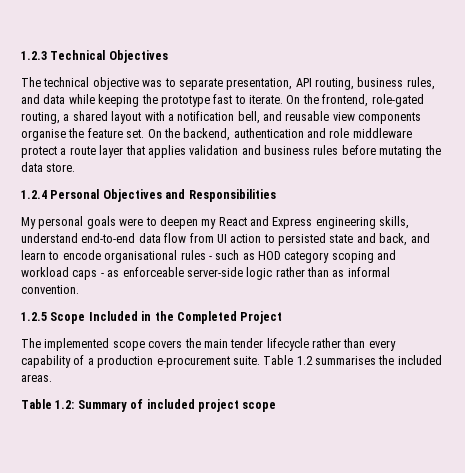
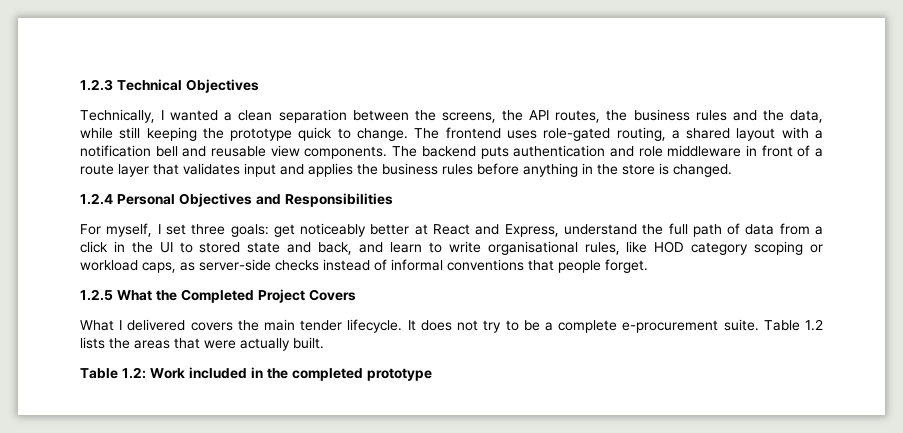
[21,77,435,90] [21,94,369,107] The technical objective was to separate presentation, API routing, business rules, and data while keeping the prototype fast to iterate. On the frontend, -> [80,109,824,123] [80,127,537,141] Technically, I wanted a clean separation between the screens, the API routes, the business rules and the data, while still keeping the prototype quick to change. The frontend uses
[237,111,260,124] bell, -> [155,146,178,157] bell
[358,112,422,124] [21,128,231,141] components organise the feature set. On the backend, -> [304,146,509,159] components. The backend puts
[21,146,57,158] protect -> [745,145,811,157] in front of
[147,145,441,158] [21,162,76,172] applies validation and business rules before mutating the data store. -> [183,163,732,177] validates input and applies the business rules before anything in the store is changed.
[21,216,410,229] [21,233,326,246] My personal goals were to deepen my React and Express engineering skills, understand end-to-end data flow from UI action to persisted -> [80,223,823,237] [80,241,241,253] For myself, I set three goals: get noticeably better at React and Express, understand the full path of data from a click in the UI to stored
[62,250,397,263] [21,267,390,280] [21,285,79,294] [21,311,283,324] [21,338,396,351] [21,355,442,368] [21,374,52,382] [21,399,277,412] encode organisational rules - such as HOD category scoping and workload caps - as enforceable server-side logic rather than as informal convention. // 1.2.5 Scope Included in the Completed Project // The implemented scope covers the main tender lifecycle rather than every capability of a production e-procurement suite. Table 1.2 summarises the included areas. // Table 1.2: Summary of included project scope -> [448,241,824,255] [80,259,648,273] [80,289,356,303] [80,319,824,333] [80,337,324,351] [80,367,432,381] write organisational rules, like HOD category scoping or workload caps, as server-side checks instead of informal conventions that people forget. // 1.2.5 What the Completed Project Covers // What I delivered covers the main tender lifecycle. It does not try to be a complete e-procurement suite. Table 1.2 lists the areas that were actually built. // Table 1.2: Work included in the completed prototype

